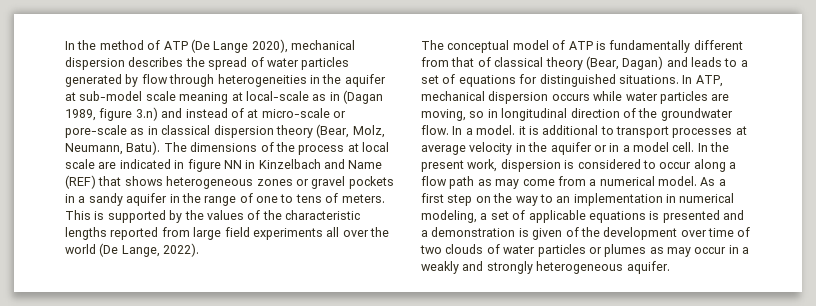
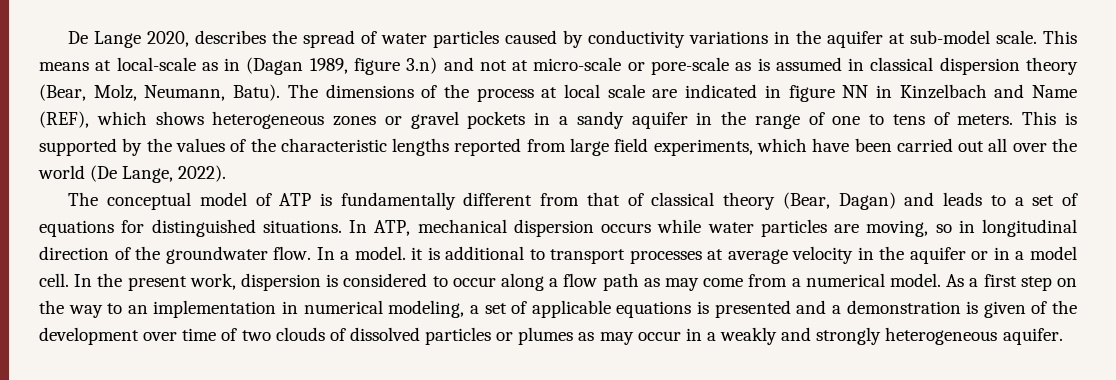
[65,39,355,53] [65,57,125,70] In the method of ATP (De Lange 2020), mechanical dispersion -> [68,31,190,48] De Lange 2020,
[65,74,307,87] generated by flow through heterogeneities -> [505,30,769,48] caused by conductivity variations
[145,91,229,104] scale meaning -> [996,30,1078,44] [39,62,89,71] scale. This means
[185,108,244,118] instead of -> [479,60,507,71] not
(145, 131) none -> [757,57,842,71] is assumed
[65,175,122,189] (REF) that -> [39,111,147,128] (REF), which
[252,228,323,240] experiments -> [653,138,985,156] experiments, which have been carried out
[503,245,536,254] water -> [349,327,420,341] dissolved

